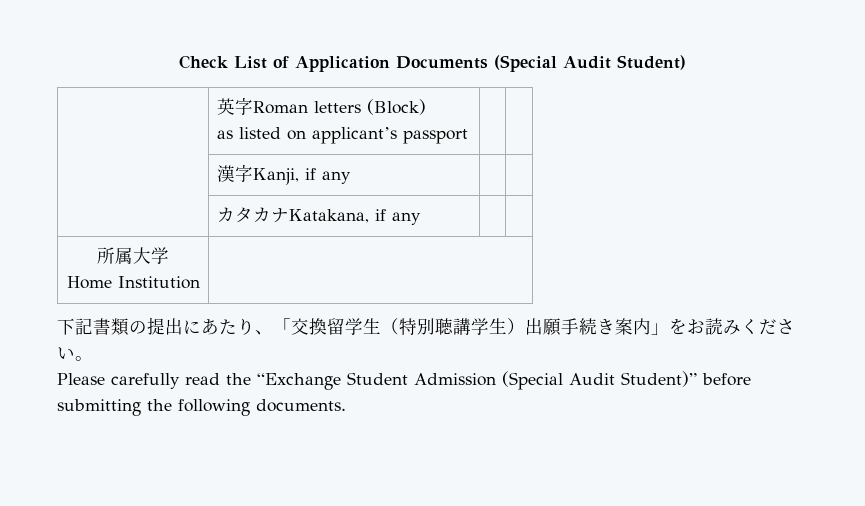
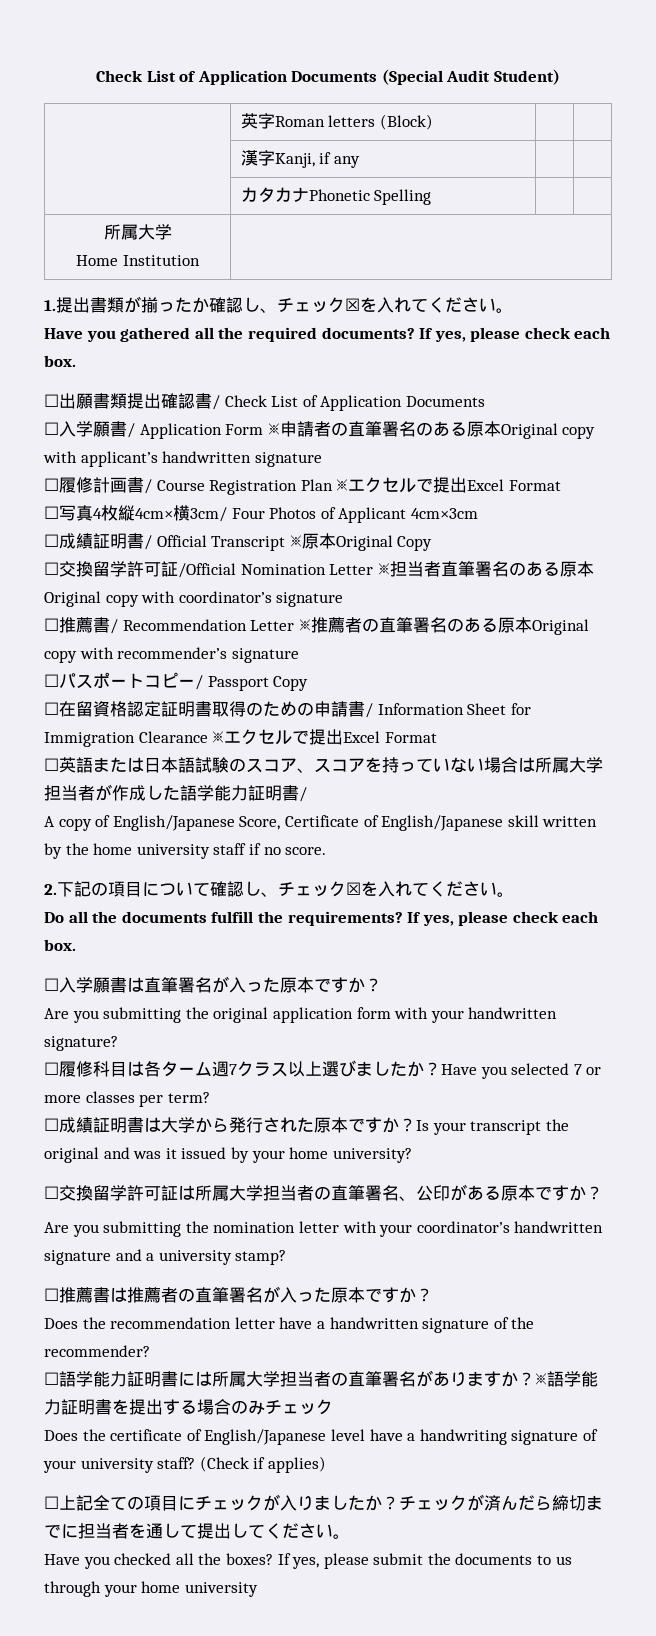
[216,127,468,144] // as listed on applicant’s passport -> (433, 122) none
[288,209,421,225] Katakana, if any -> [308,189,432,205] Phonetic Spelling
[57,317,795,336] [57,347,93,361] [57,371,751,390] [57,399,346,416] 下記書類の提出にあたり、「交換留学生（特別聴講学生）出願手続き案内」をお読みください。 // Please carefully read the “Exchange Student Admission (Special Audit Student)” before submitting the following documents. -> [44,296,513,313] [44,327,611,342] [44,355,76,367] [44,393,485,411] [44,421,596,439] [43,451,322,467] [44,477,561,495] [44,505,478,523] [44,533,433,551] [44,561,594,578] [44,591,344,607] [44,617,589,635] [44,647,299,663] [44,672,309,691] [44,701,531,718] [44,729,437,747] [44,757,603,773] [44,784,307,802] [44,815,598,831] [44,843,327,859] [44,881,514,897] [44,911,599,926] [44,939,76,951] [44,976,382,993] [44,1007,558,1023] [44,1036,118,1051] [44,1060,602,1079] [44,1091,210,1107] [44,1117,569,1135] [44,1147,412,1163] [44,1184,603,1201] [44,1221,604,1237] [44,1249,287,1265] [44,1286,433,1303] [44,1317,535,1333] [44,1345,150,1357] [44,1370,598,1387] [44,1399,333,1415] [44,1429,598,1445] [43,1456,326,1473] [44,1494,603,1511] [44,1523,350,1539] [44,1553,572,1569] [44,1581,258,1597] 1.提出書類が揃ったか確認し、チェック☒を入れてください。 // Have you gathered all the required documents? If yes, please check each box. // ☐出願書類提出確認書/ Check List of Application Documents // ☐入学願書/ Application Form ※申請者の直筆署名のある原本Original copy with applicant’s handwritten signature // ☐履修計画書/ Course Registration Plan ※エクセルで提出Excel Format // ☐写真4枚縦4cm×横3cm/ Four Photos of Applicant 4cm×3cm // ☐成績証明書/ Official Transcript ※原本Original Copy // ☐交換留学許可証/Official Nomination Letter ※担当者直筆署名のある原本Original copy with coordinator’s signature // ☐推薦書/ Recommendation Letter ※推薦者の直筆署名のある原本Original copy with recommender’s signature // ☐パスポートコピー/ Passport Copy // ☐在留資格認定証明書取得のための申請書/ Information Sheet for Immigration Clearance ※エクセルで提出Excel Format // ☐英語または日本語試験のスコア、スコアを持っていない場合は所属大学担当者が作成した語学能力証明書/ // A copy of English/Japanese Score, Certificate of English/Japanese skill written by the home university staff if no score. // 2.下記の項目について確認し、チェック☒を入れてください。 // Do all the documents fulfill the requirements? If yes, please check each box. // ☐入学願書は直筆署名が入った原本ですか？ // Are you submitting the original application form with your handwritten signature? // ☐履修科目は各ターム週7クラス以上選びましたか？Have you selected 7 or more classes per term? // ☐成績証明書は大学から発行された原本ですか？Is your transcript the original and was it issued by your home university? // ☐交換留学許可証は所属大学担当者の直筆署名、公印がある原本ですか？ // Are you submitting the nomination letter with your coordinator’s handwritten signature and a university stamp? // ☐推薦書は推薦者の直筆署名が入った原本ですか？ // Does the recommendation letter have a handwritten signature of the recommender? // ☐語学能力証明書には所属大学担当者の直筆署名がありますか？※語学能力証明書を提出する場合のみチェック // Does the certificate of English/Japanese level have a handwriting signature of your university staff? (Check if applies) // ☐上記全ての項目にチェックが入りましたか？チェックが済んだら締切までに担当者を通して提出してください。 // Have you checked all the boxes? If yes, please submit the documents to us through your home university

